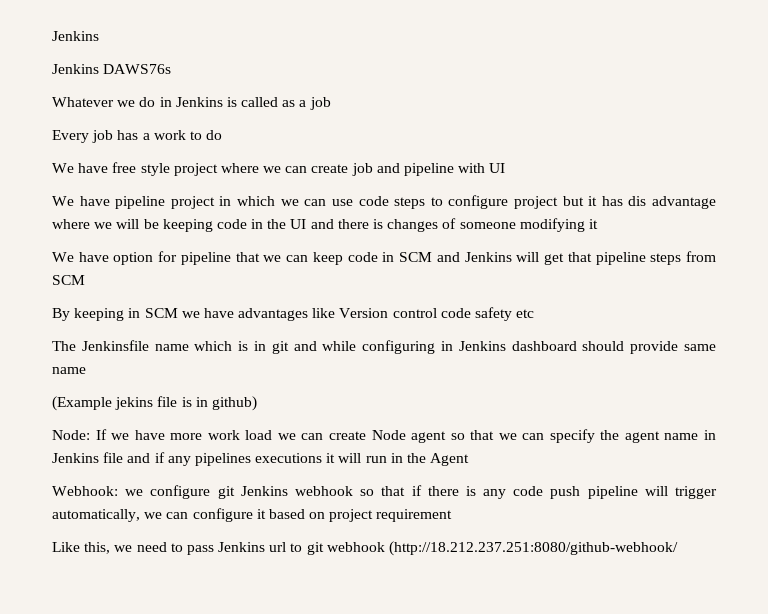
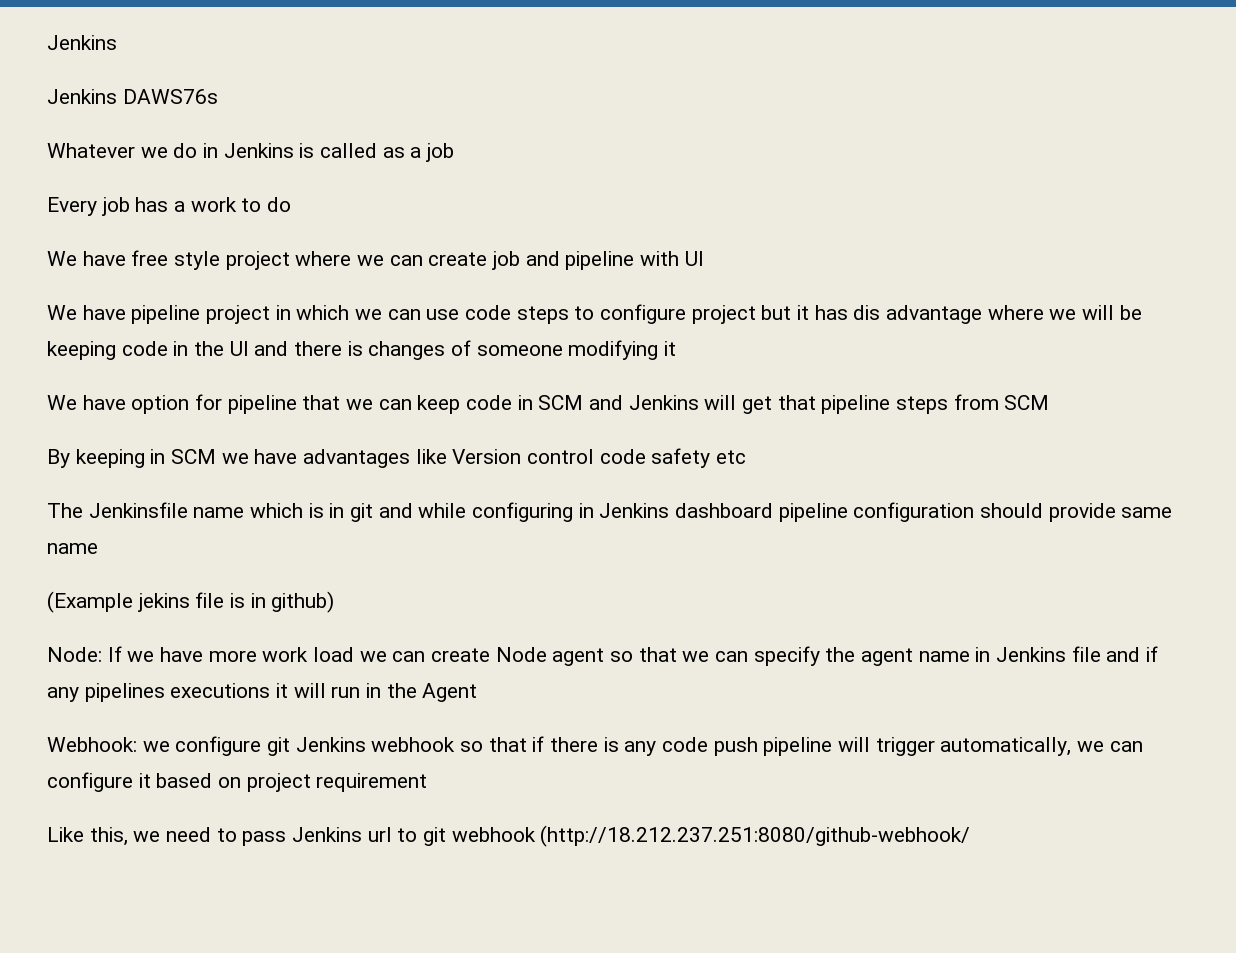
(577, 346) none -> [778,502,975,522] pipeline configuration

